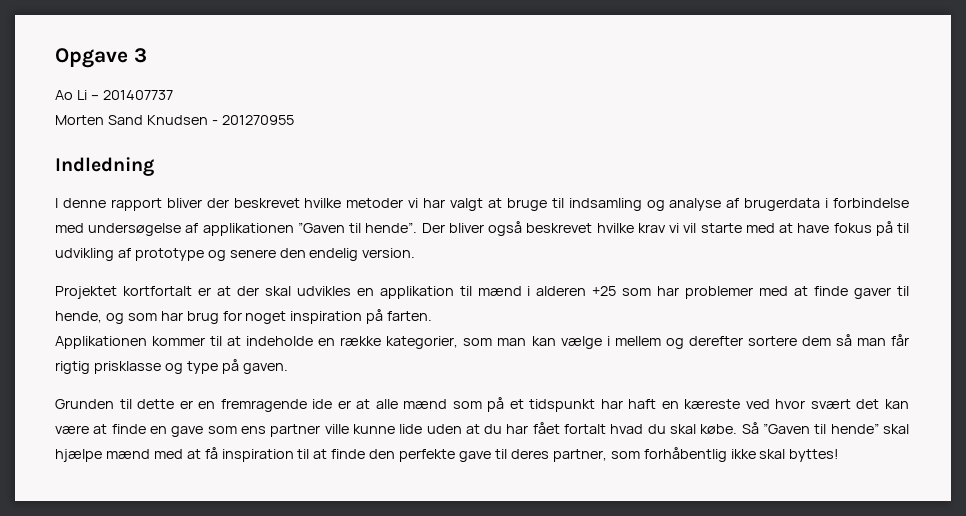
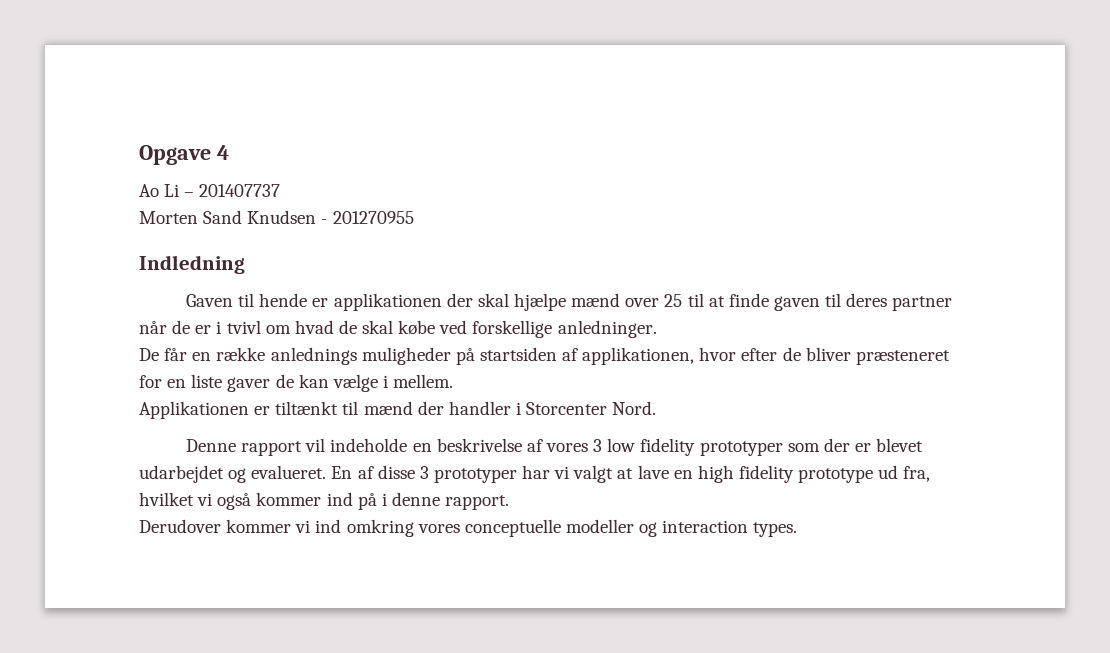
[133,48,147,63] 3 -> [216,145,229,160] 4
[55,198,909,211] [55,221,909,236] [55,248,416,261] [55,286,910,299] [55,309,433,324] [55,334,909,349] [55,359,288,374] [55,397,909,412] [55,422,910,437] [55,447,840,462] I denne rapport bliver der beskrevet hvilke metoder vi har valgt at bruge til indsamling og analyse af brugerdata i forbindelse med undersøgelse af applikationen ”Gaven til hende”. Der bliver også beskrevet hvilke krav vi vil starte med at have fokus på til udvikling af prototype og senere den endelig version. // Projektet kortfortalt er at der skal udvikles en applikation til mænd i alderen +25 som har problemer med at finde gaver til hende, og som har brug for noget inspiration på farten. // Applikationen kommer til at indeholde en række kategorier, som man kan vælge i mellem og derefter sortere dem så man får rigtig prisklasse og type på gaven. // Grunden til dette er en fremragende ide er at alle mænd som på et tidspunkt har haft en kæreste ved hvor svært det kan være at finde en gave som ens partner ville kunne lide uden at du har fået fortalt hvad du skal købe. Så ”Gaven til hende” skal hjælpe mænd med at få inspiration til at finde den perfekte gave til deres partner, som forhåbentlig ikke skal byttes! -> [186,293,953,311] [139,320,657,338] [139,347,950,365] [139,374,454,392] [139,401,657,419] [186,438,924,456] [139,465,931,483] [139,492,510,510] [139,519,798,537] Gaven til hende er applikationen der skal hjælpe mænd over 25 til at finde gaven til deres partner når de er i tvivl om hvad de skal købe ved forskellige anledninger. // De får en række anlednings muligheder på startsiden af applikationen, hvor efter de bliver præsteneret for en liste gaver de kan vælge i mellem. // Applikationen er tiltænkt til mænd der handler i Storcenter Nord. // Denne rapport vil indeholde en beskrivelse af vores 3 low fidelity prototyper som der er blevet udarbejdet og evalueret. En af disse 3 prototyper har vi valgt at lave en high fidelity prototype ud fra, hvilket vi også kommer ind på i denne rapport. // Derudover kommer vi ind omkring vores conceptuelle modeller og interaction types.

